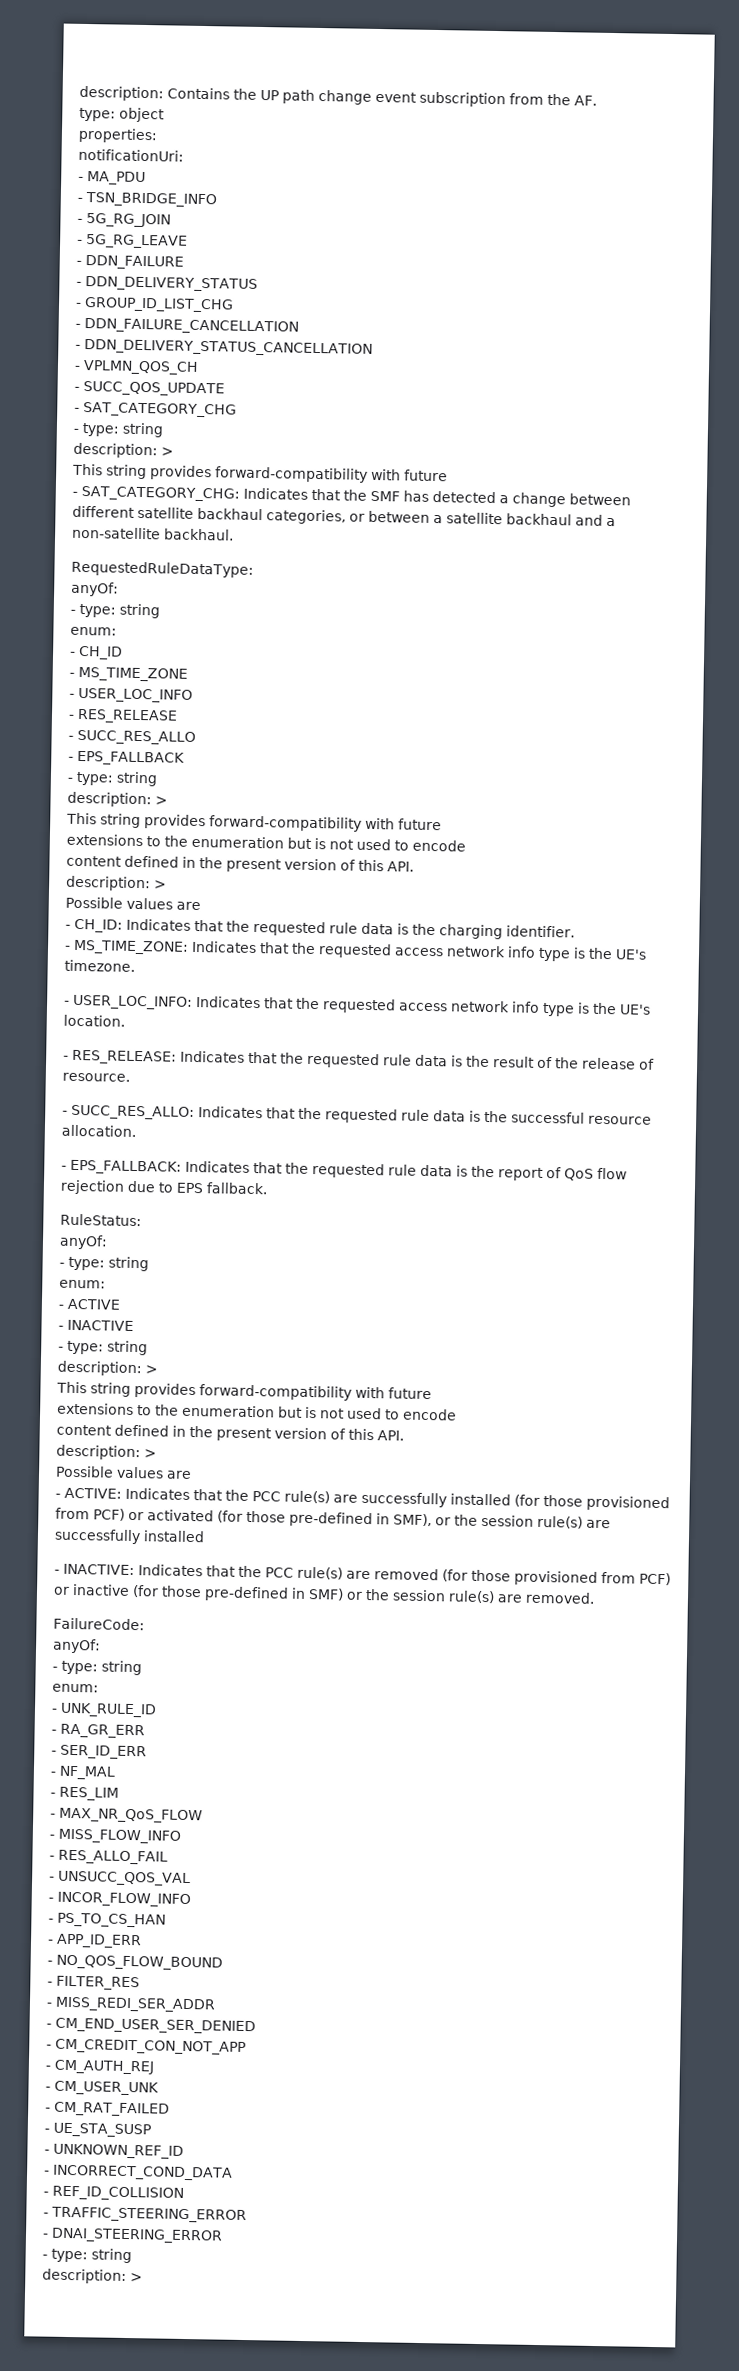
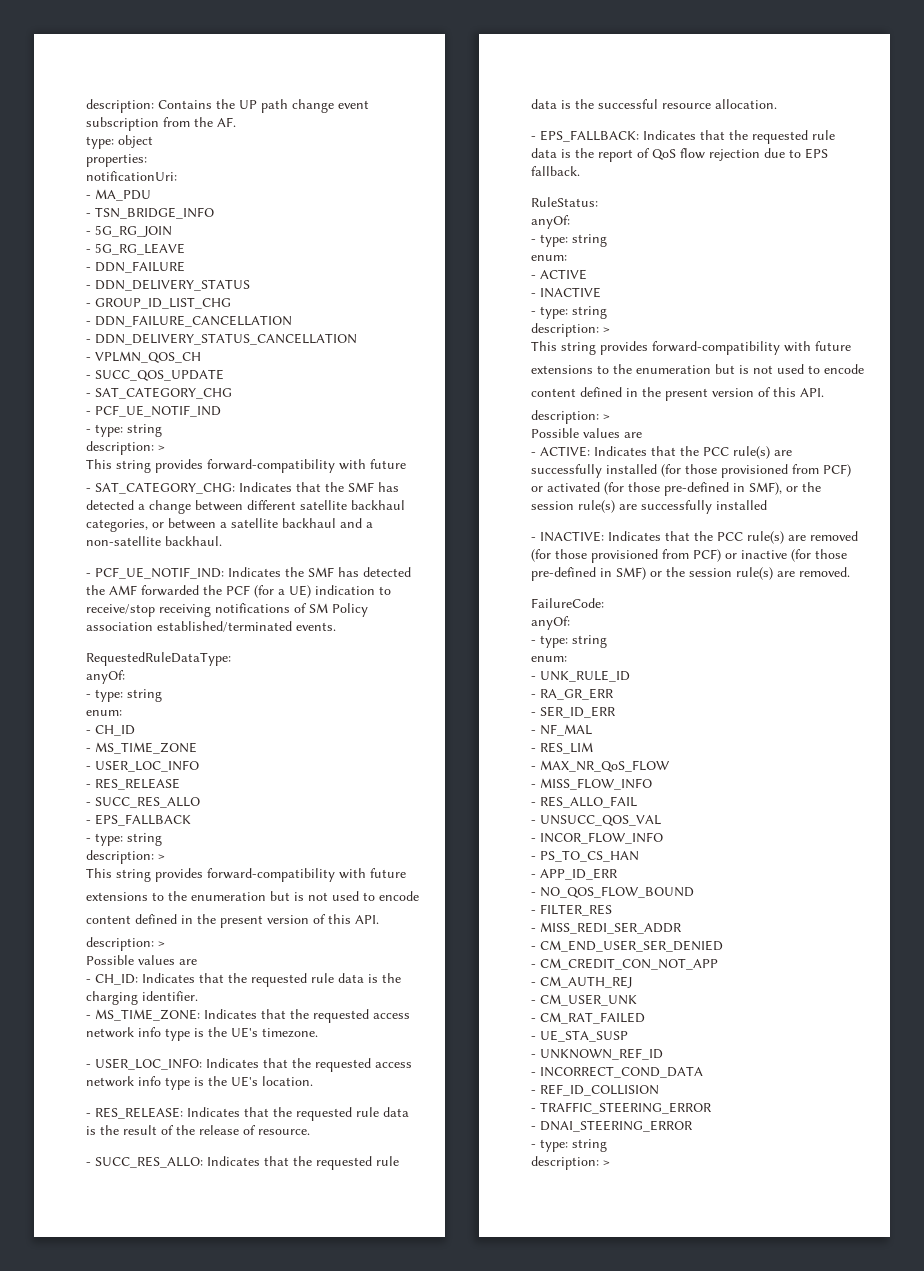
(237, 409) none -> [86,405,221,417] // - PCF_UE_NOTIF_IND
(234, 534) none -> [86,567,411,579] [86,585,391,598] [86,603,368,617] [86,621,336,632] // - PCF_UE_NOTIF_IND: Indicates the SMF has detected the AMF forwarded the PCF (for a UE) indication to receive/stop receiving notifications of SM Policy association established/terminated events.

